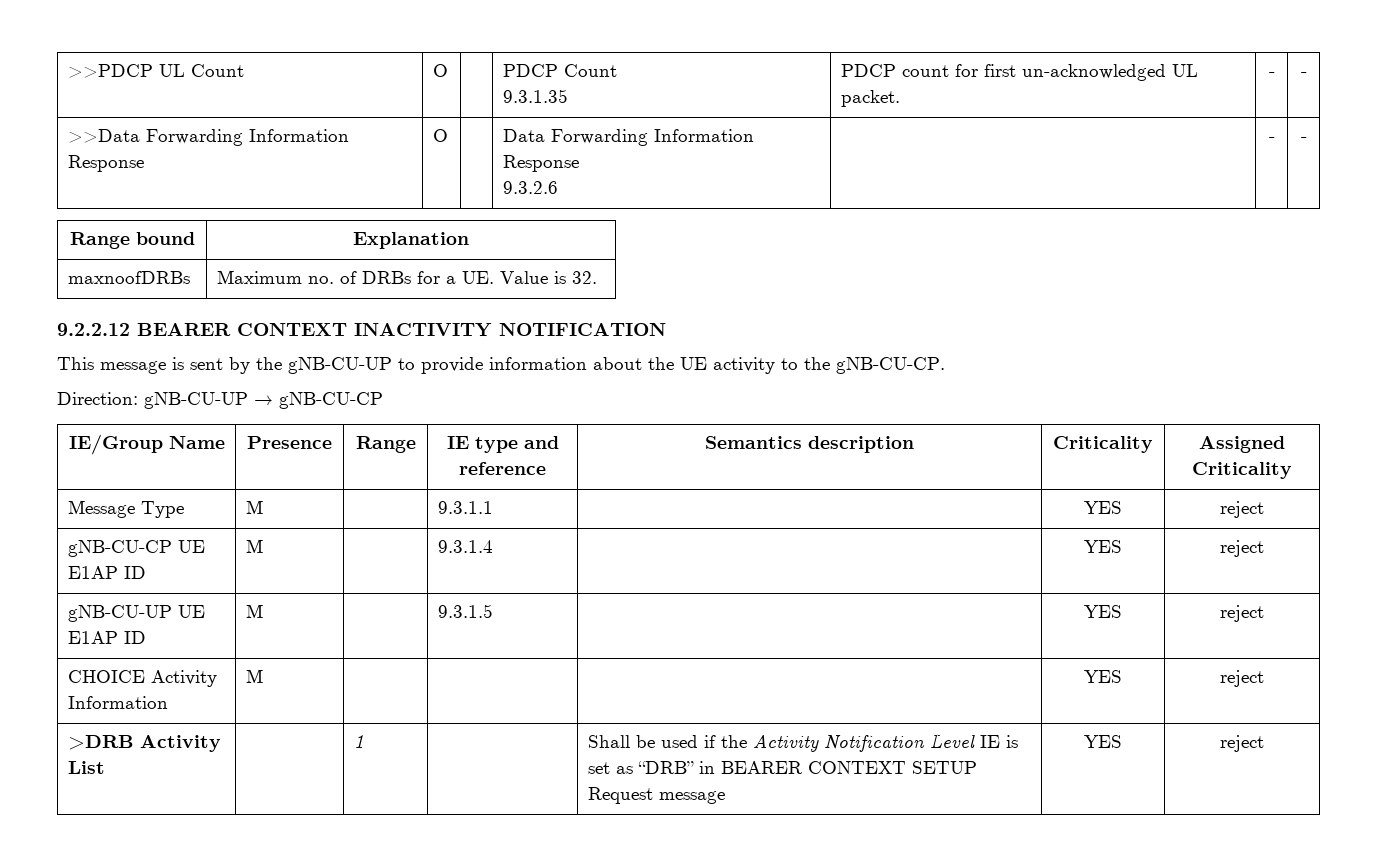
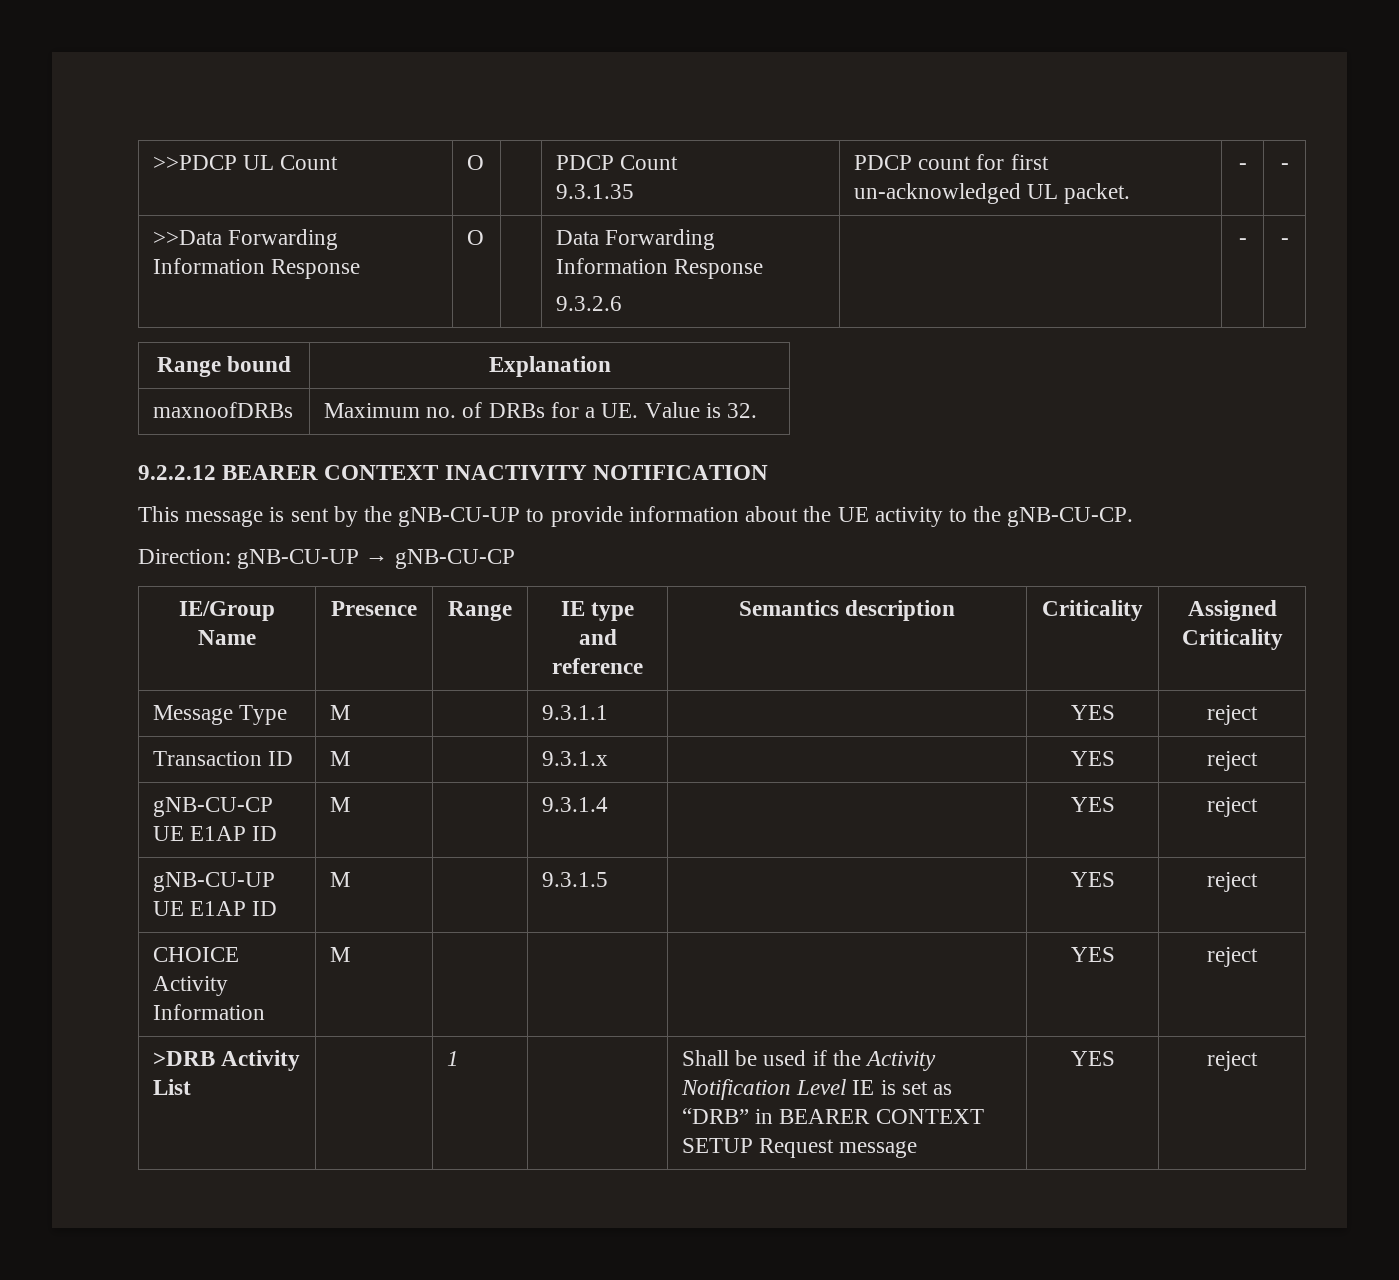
(1264, 509) none -> [153,751,294,766] [330,751,351,766] [542,751,609,766] [1070,751,1115,766] [1207,751,1258,771] // Transaction ID | M | | 9.3.1.x | | YES | reject

